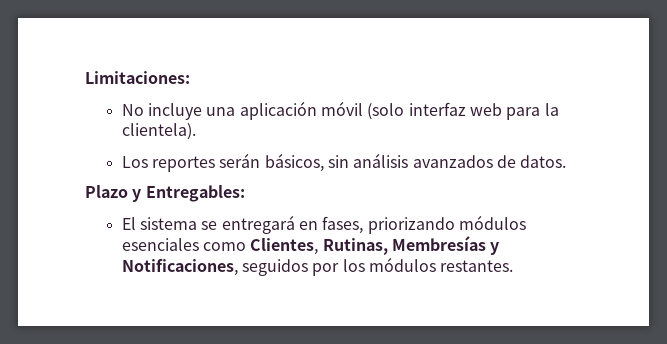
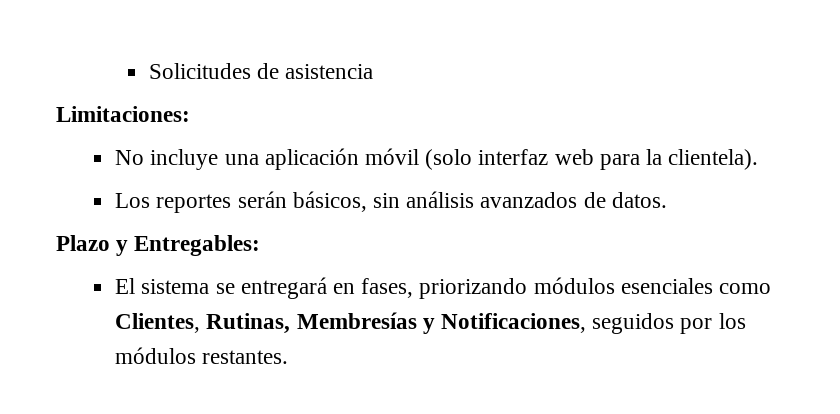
(85, 77) none -> [148,63,374,79] Solicitudes de asistencia //

